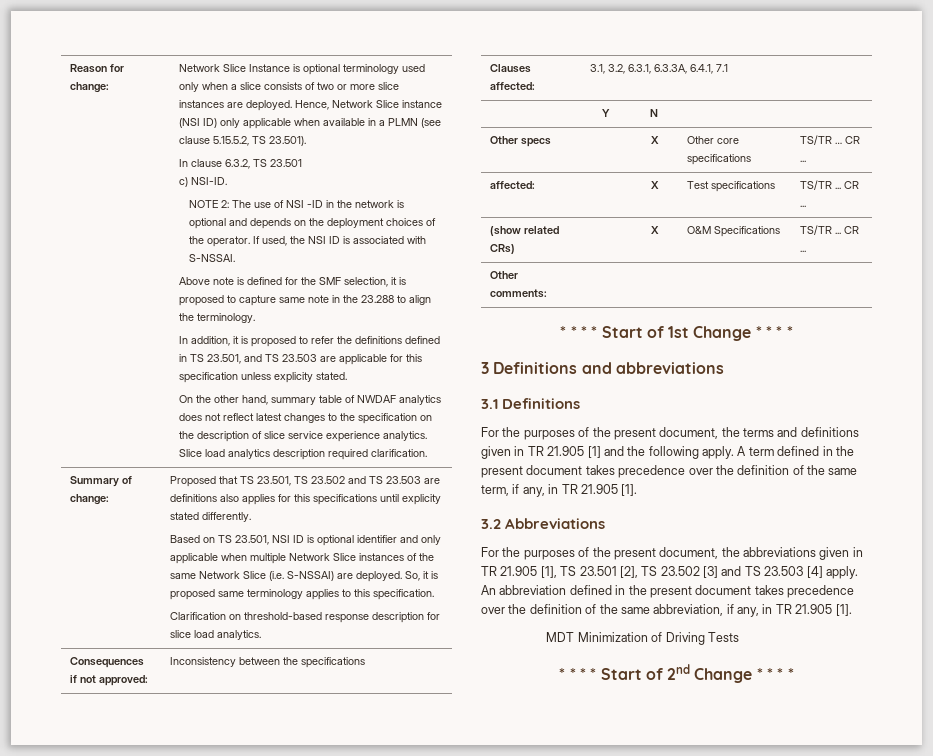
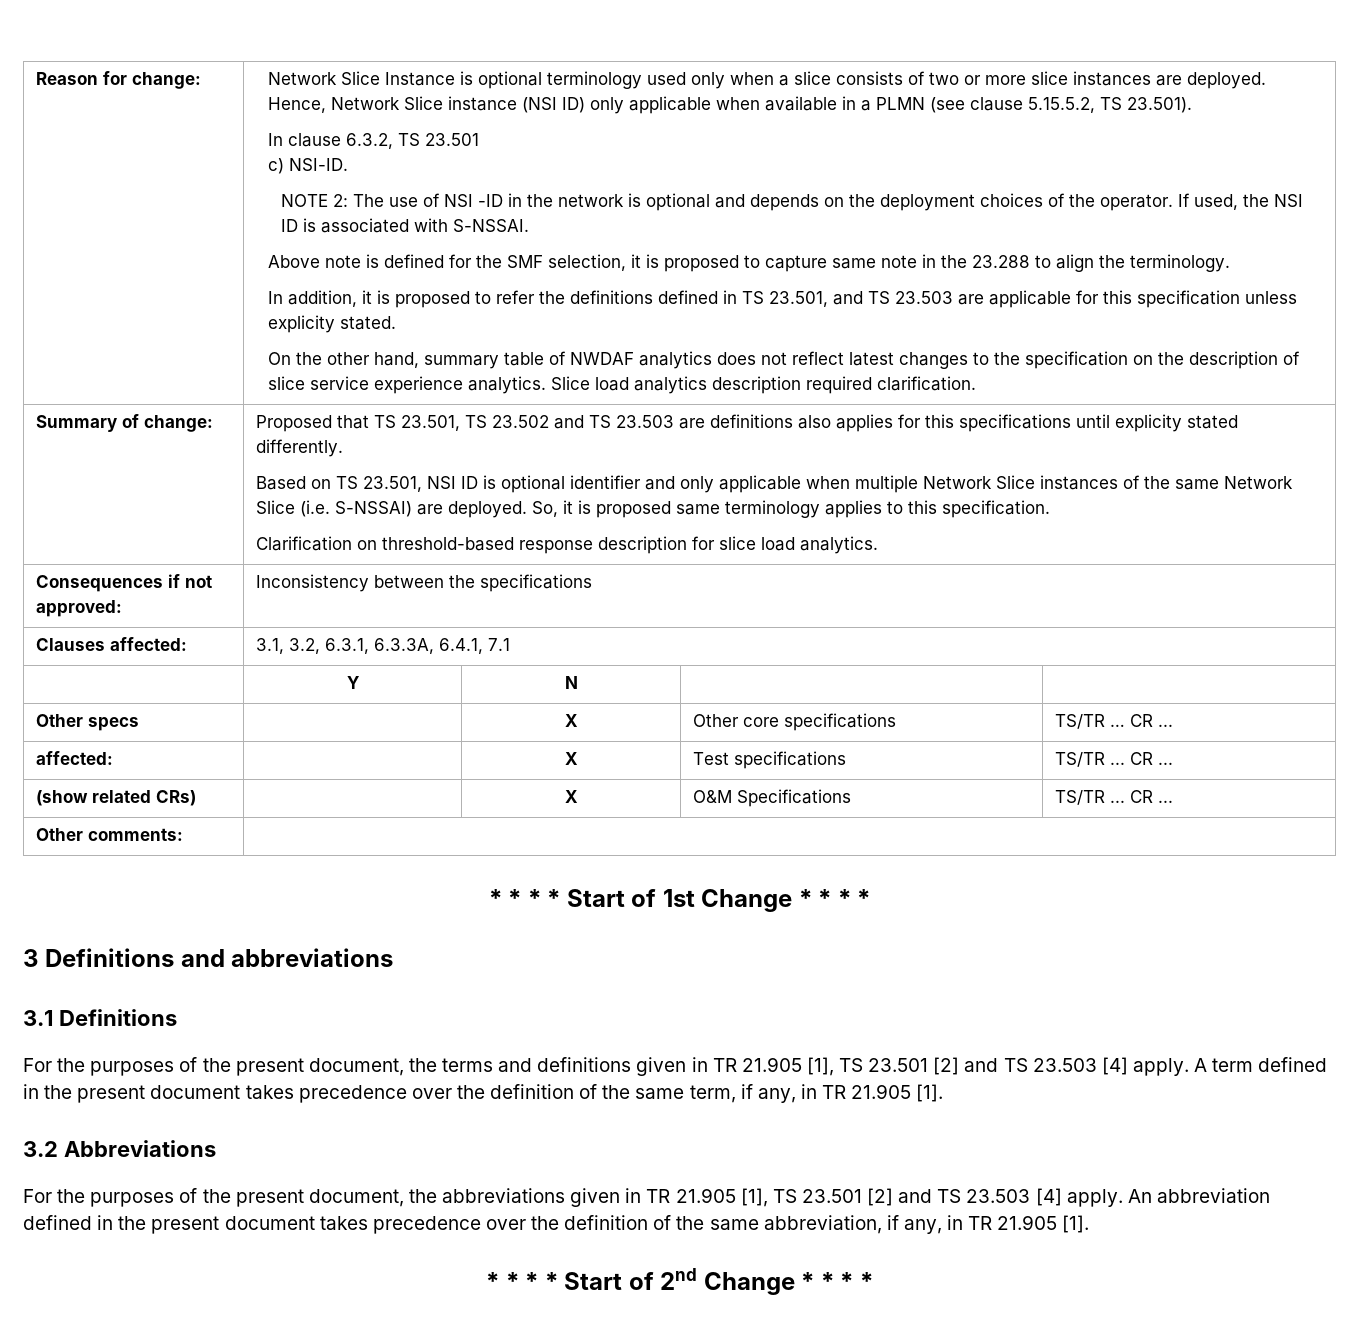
[587,446,699,459] [1] and the following -> [806,1057,1128,1076] [1], TS 23.501 [2] and TS 23.503 [4]
[619,566,718,578] [2], TS 23.502 [3] -> [867,1188,894,1206] [2]
[546,632,739,645] // MDT Minimization of Driving Tests -> (1090, 1224) none

